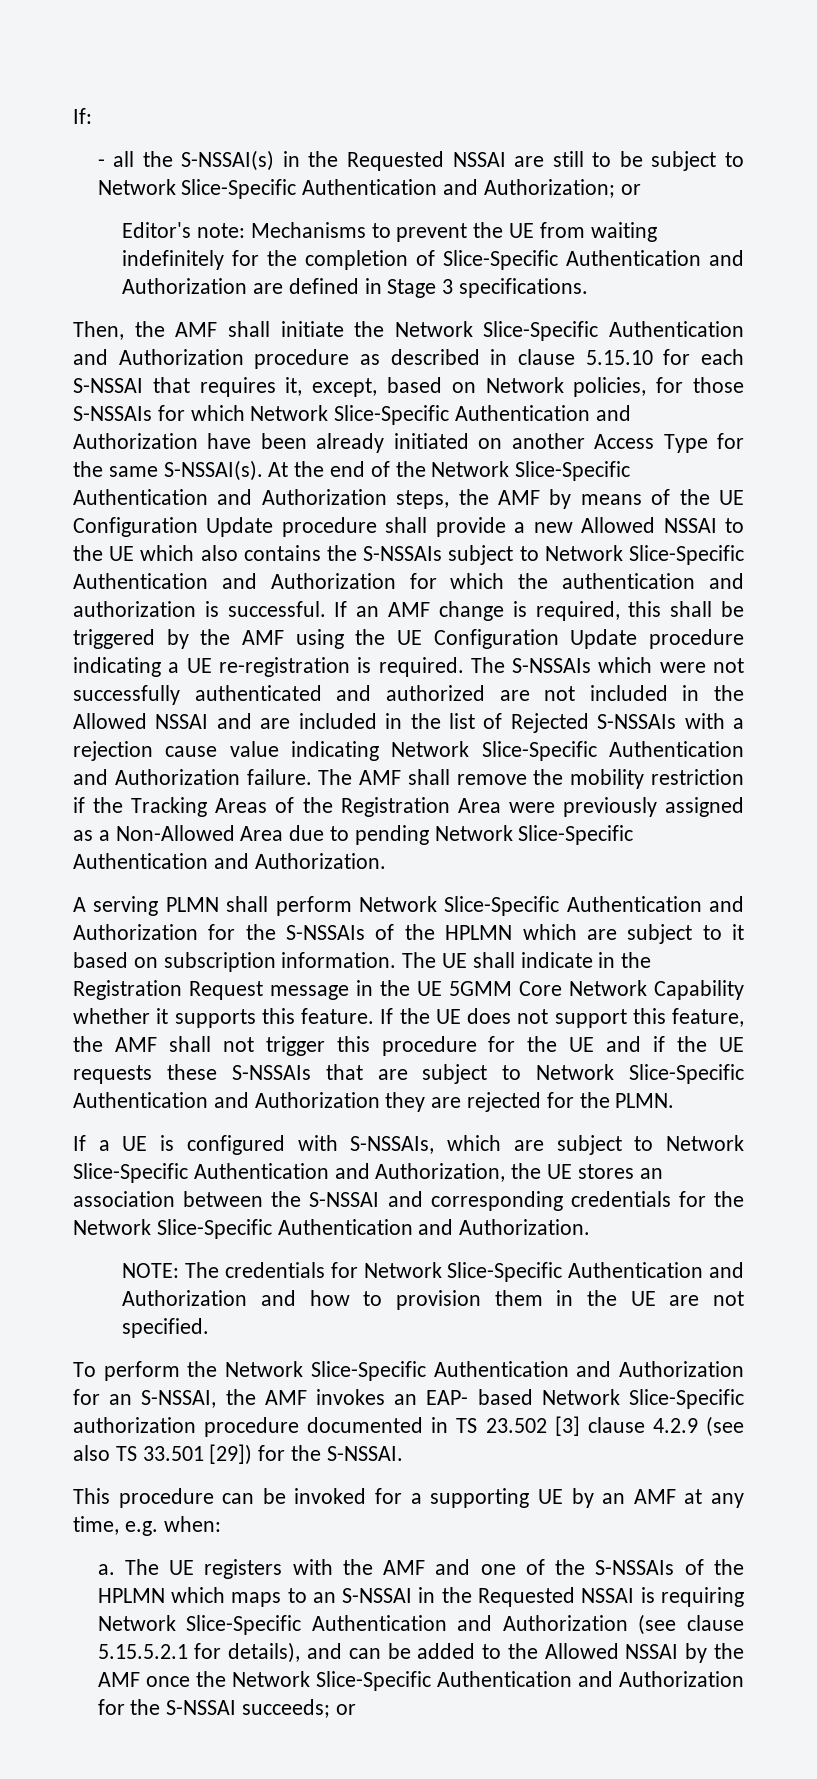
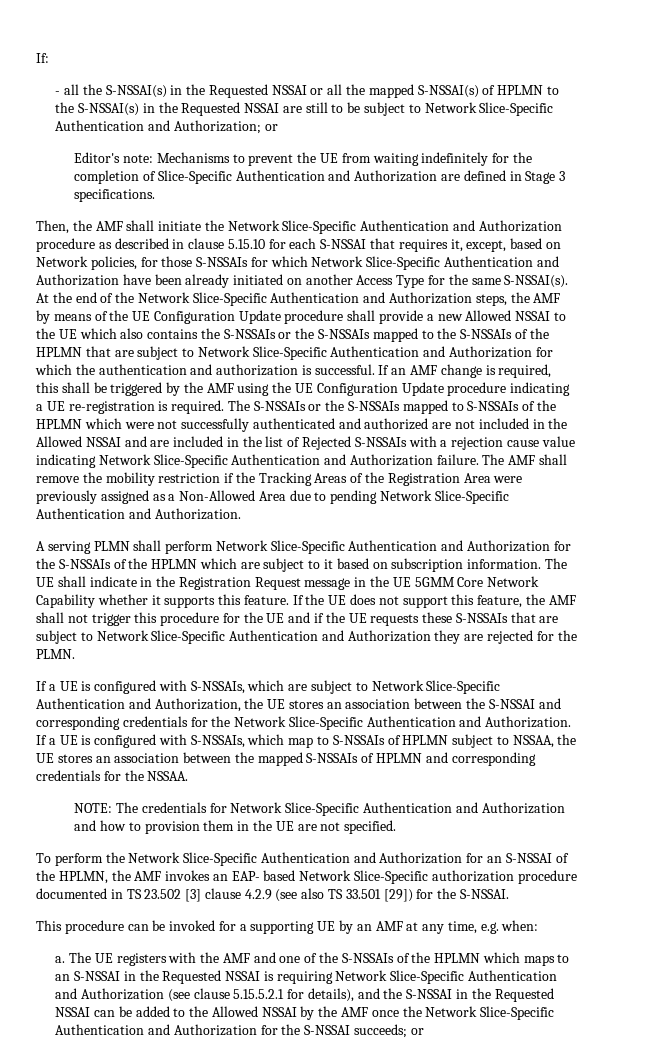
(506, 159) none -> [310,84,559,98] [55,102,280,116] or all the mapped S-NSSAI(s) of HPLMN to the S-NSSAI(s) in the Requested NSSAI
(443, 553) none -> [278,328,549,342] [36,346,134,357] or the S-NSSAIs mapped to the S-NSSAIs of the HPLMN that are
(592, 665) none -> [308,400,556,414] [36,419,82,429] or the S-NSSAIs mapped to S-NSSAIs of the HPLMN
(591, 1227) none -> [36,734,577,748] [36,752,536,766] [36,770,189,781] If a UE is configured with S-NSSAIs, which map to S-NSSAIs of HPLMN subject to NSSAA, the UE stores an association between the mapped S-NSSAIs of HPLMN and corresponding credentials for the NSSAA.
[141,1390,217,1408] S-NSSAI, -> [505,853,569,863] [36,870,108,884] S-NSSAI of the HPLMN,
(342, 1651) none -> [383,988,554,1002] [55,1007,91,1017] the S-NSSAI in the Requested NSSAI

